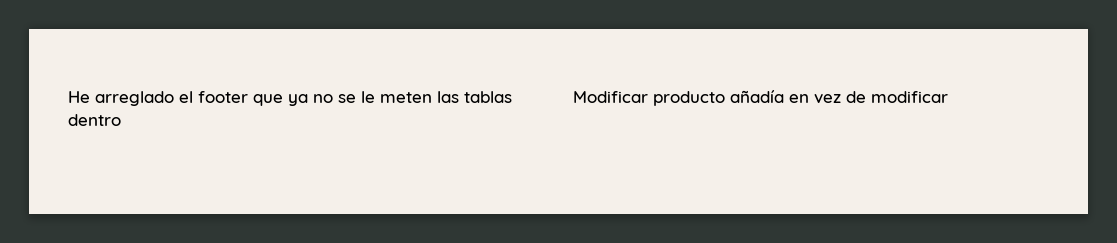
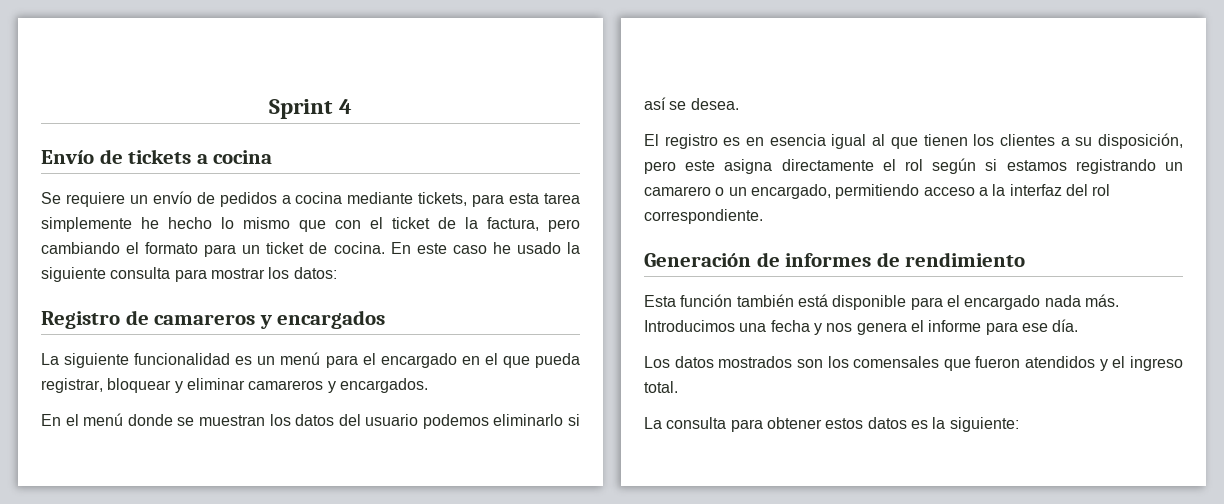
[68,91,512,106] [68,114,121,126] [573,90,948,106] He arreglado el footer que ya no se le meten las tablas dentro // Modificar producto añadía en vez de modificar -> [269,99,352,119] [41,149,273,164] [41,191,580,207] [41,217,580,232] [41,242,581,257] [41,267,337,282] [41,310,386,329] [41,352,580,368] [41,378,428,393] [41,413,580,429] [644,97,739,110] [644,133,1183,149] [644,158,1183,174] [644,184,1111,199] [644,209,763,224] [644,252,1026,267] [644,294,1119,310] [644,319,1079,335] [644,356,1183,371] [644,381,678,393] [644,417,1019,432] Sprint 4 // Envío de tickets a cocina // Se requiere un envío de pedidos a cocina mediante tickets, para esta tarea simplemente he hecho lo mismo que con el ticket de la factura, pero cambiando el formato para un ticket de cocina. En este caso he usado la siguiente consulta para mostrar los datos: // Registro de camareros y encargados // La siguiente funcionalidad es un menú para el encargado en el que pueda registrar, bloquear y eliminar camareros y encargados. // En el menú donde se muestran los datos del usuario podemos eliminarlo si así se desea. // El registro es en esencia igual al que tienen los clientes a su disposición, pero este asigna directamente el rol según si estamos registrando un camarero o un encargado, permitiendo acceso a la interfaz del rol correspondiente. // Generación de informes de rendimiento // Esta función también está disponible para el encargado nada más. Introducimos una fecha y nos genera el informe para ese día. // Los datos mostrados son los comensales que fueron atendidos y el ingreso total. // La consulta para obtener estos datos es la siguiente:

